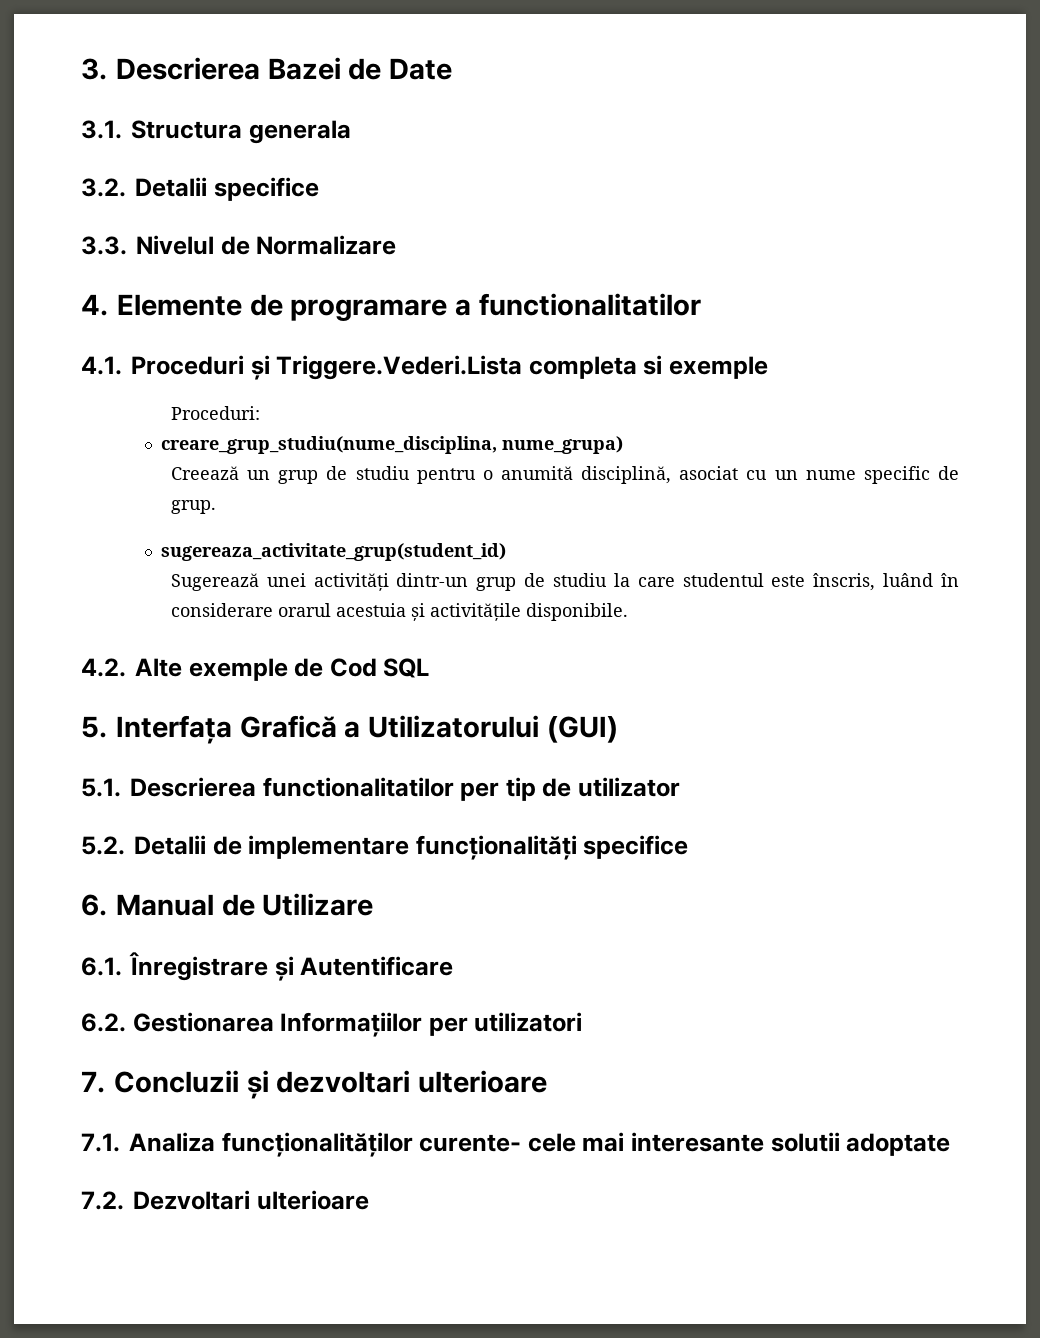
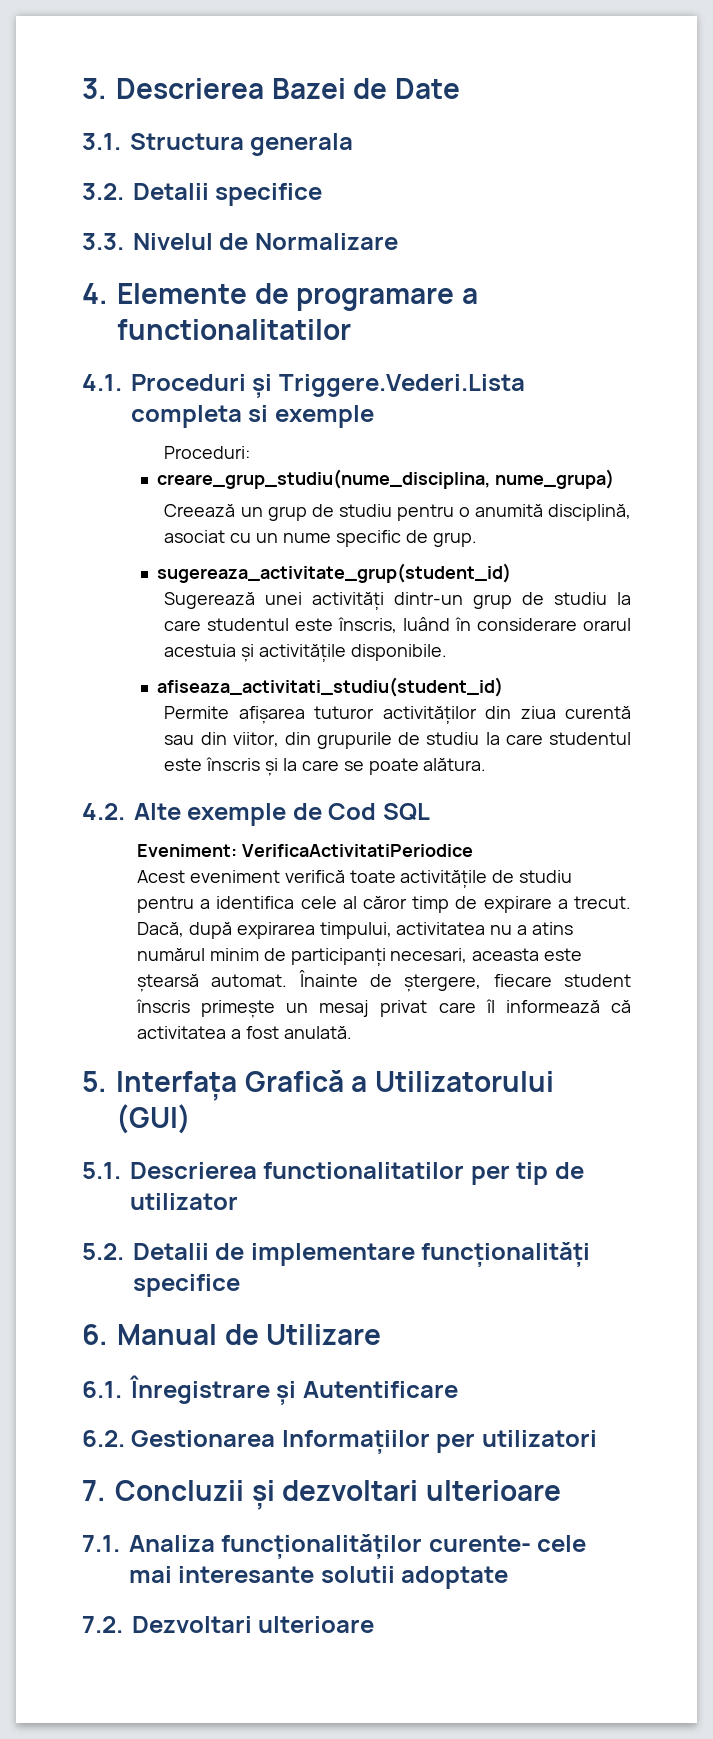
(628, 612) none -> [156,677,503,697] [164,706,631,724] [164,732,631,749] [164,757,487,776] // afiseaza_activitati_studiu(student_id) // Permite afișarea tuturor activităților din ziua curentă sau din viitor, din grupurile de studiu la care studentul este înscris și la care se poate alătura.
(430, 668) none -> [136,844,473,857] [136,870,573,888] [136,896,632,913] [136,922,573,939] [136,948,583,966] [136,970,631,992] [135,999,631,1018] [136,1026,352,1039] // Eveniment: VerificaActivitatiPeriodice // Acest eveniment verifică toate activitățile de studiu pentru a identifica cele al căror timp de expirare a trecut. Dacă, după expirarea timpului, activitatea nu a atins numărul minim de participanți necesari, aceasta este ștearsă automat. Înainte de ștergere, fiecare student înscris primește un mesaj privat care îl informează că activitatea a fost anulată.

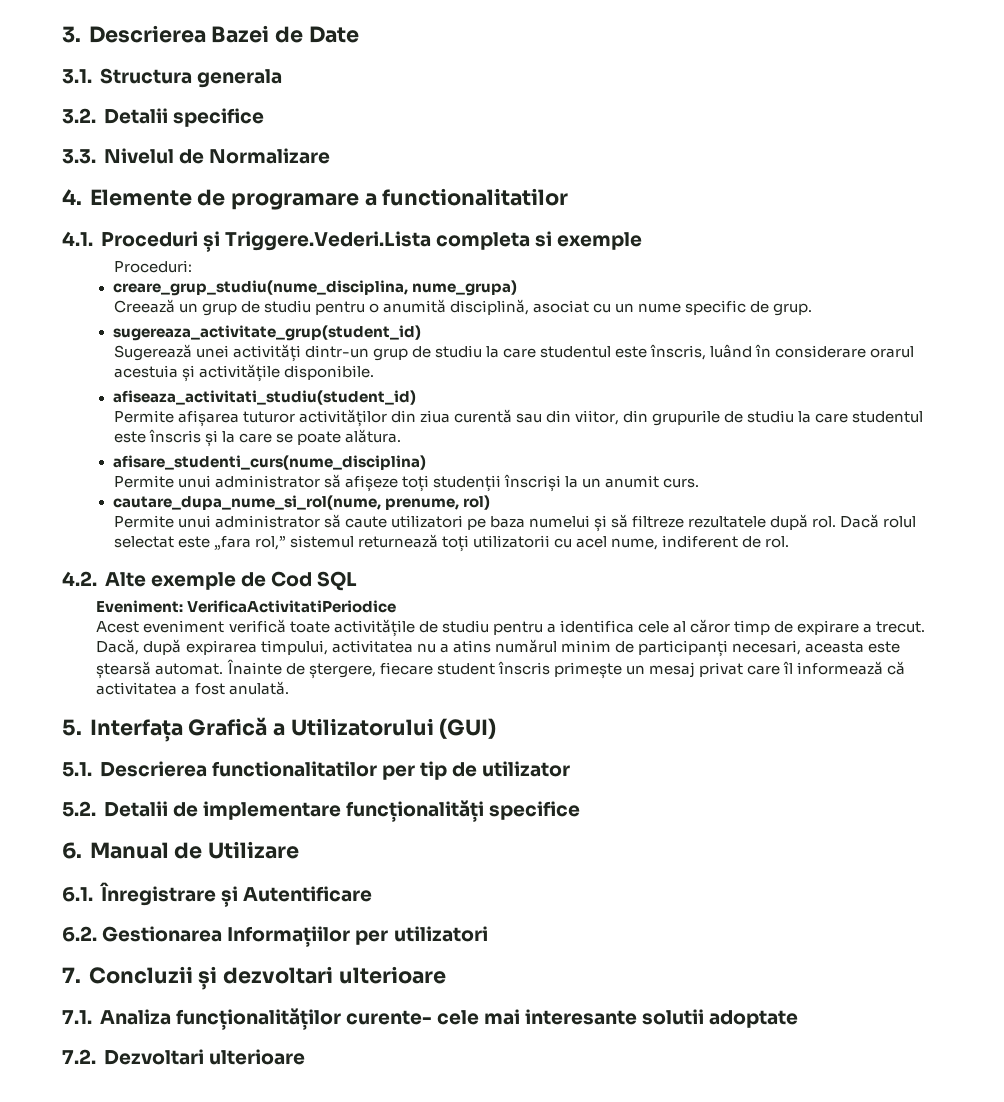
(487, 764) none -> [112,455,426,470] [113,474,700,492] [112,495,491,510] [113,514,917,532] [113,534,790,552] // afisare_studenti_curs(nume_disciplina) // Permite unui administrator să afișeze toți studenții înscriși la un anumit curs. // cautare_dupa_nume_si_rol(nume, prenume, rol) // Permite unui administrator să caute utilizatori pe baza numelui și să filtreze rezultatele după rol. Dacă rolul selectat este „fara rol,” sistemul returnează toți utilizatorii cu acel nume, indiferent de rol.

